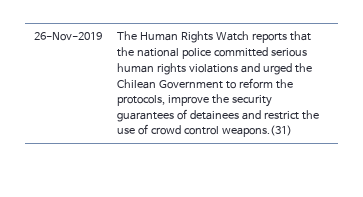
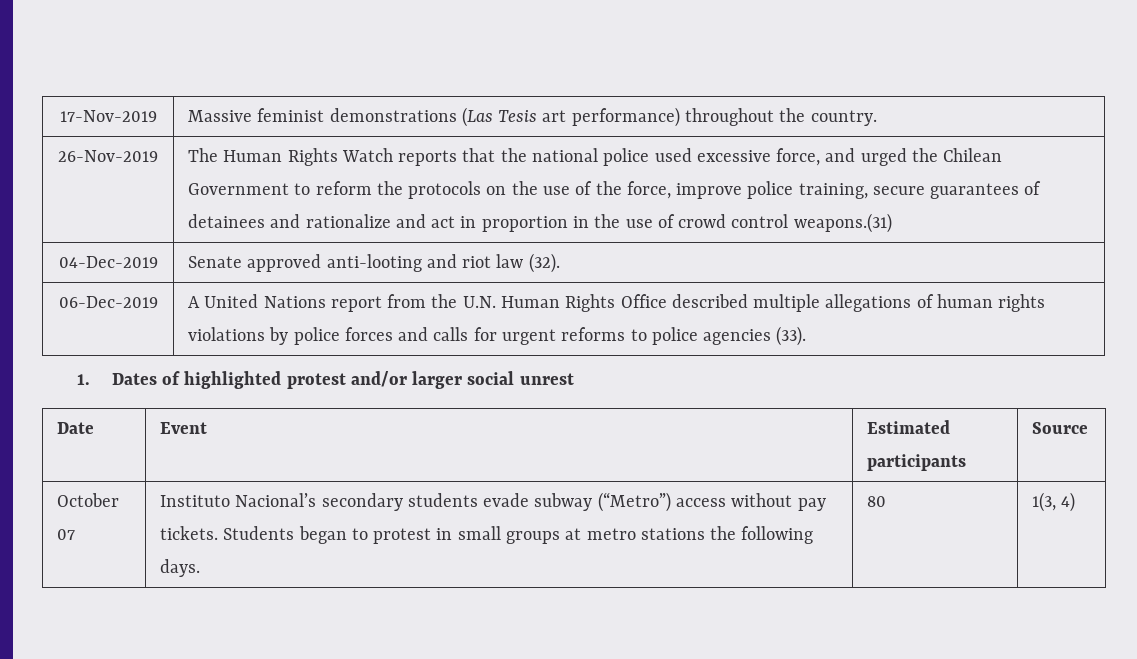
(33, 36) none -> [59,110,157,122] [188,107,877,127] 17-Nov-2019 | Massive feminist demonstrations (Las Tesis art performance) throughout the country. //
[213,47,307,57] [116,63,238,75] committed serious human rights violations -> [654,148,821,166] used excessive force,
[116,94,272,107] [116,109,299,122] protocols, improve the security guarantees of detainees and restrict -> [408,181,1042,199] [188,214,589,232] protocols on the use of the force, improve police training, secure guarantees of detainees and rationalize and act in proportion in
(292, 131) none -> [58,256,158,268] [188,253,560,273] [58,296,158,308] [188,294,1046,312] [188,326,807,346] [76,371,574,389] [57,422,95,434] [160,422,208,434] [867,420,951,434] [867,454,967,471] [1032,422,1089,434] [57,493,120,507] [57,529,76,540] [160,492,826,512] [160,526,814,544] [160,559,201,577] [867,496,887,507] [1032,492,1076,512] // 04-Dec-2019 | Senate approved anti-looting and riot law (32). // 06-Dec-2019 | A United Nations report from the U.N. Human Rights Office described multiple allegations of human rights violations by police forces and calls for urgent reforms to police agencies (33). // 1. Dates of highlighted protest and/or larger social unrest // Date | Event | Estimated participants | Source // October 07 | Instituto Nacional’s secondary students evade subway (“Metro”) access without pay tickets. Students began to protest in small groups at metro stations the following days. | 80 | 1(3, 4)

